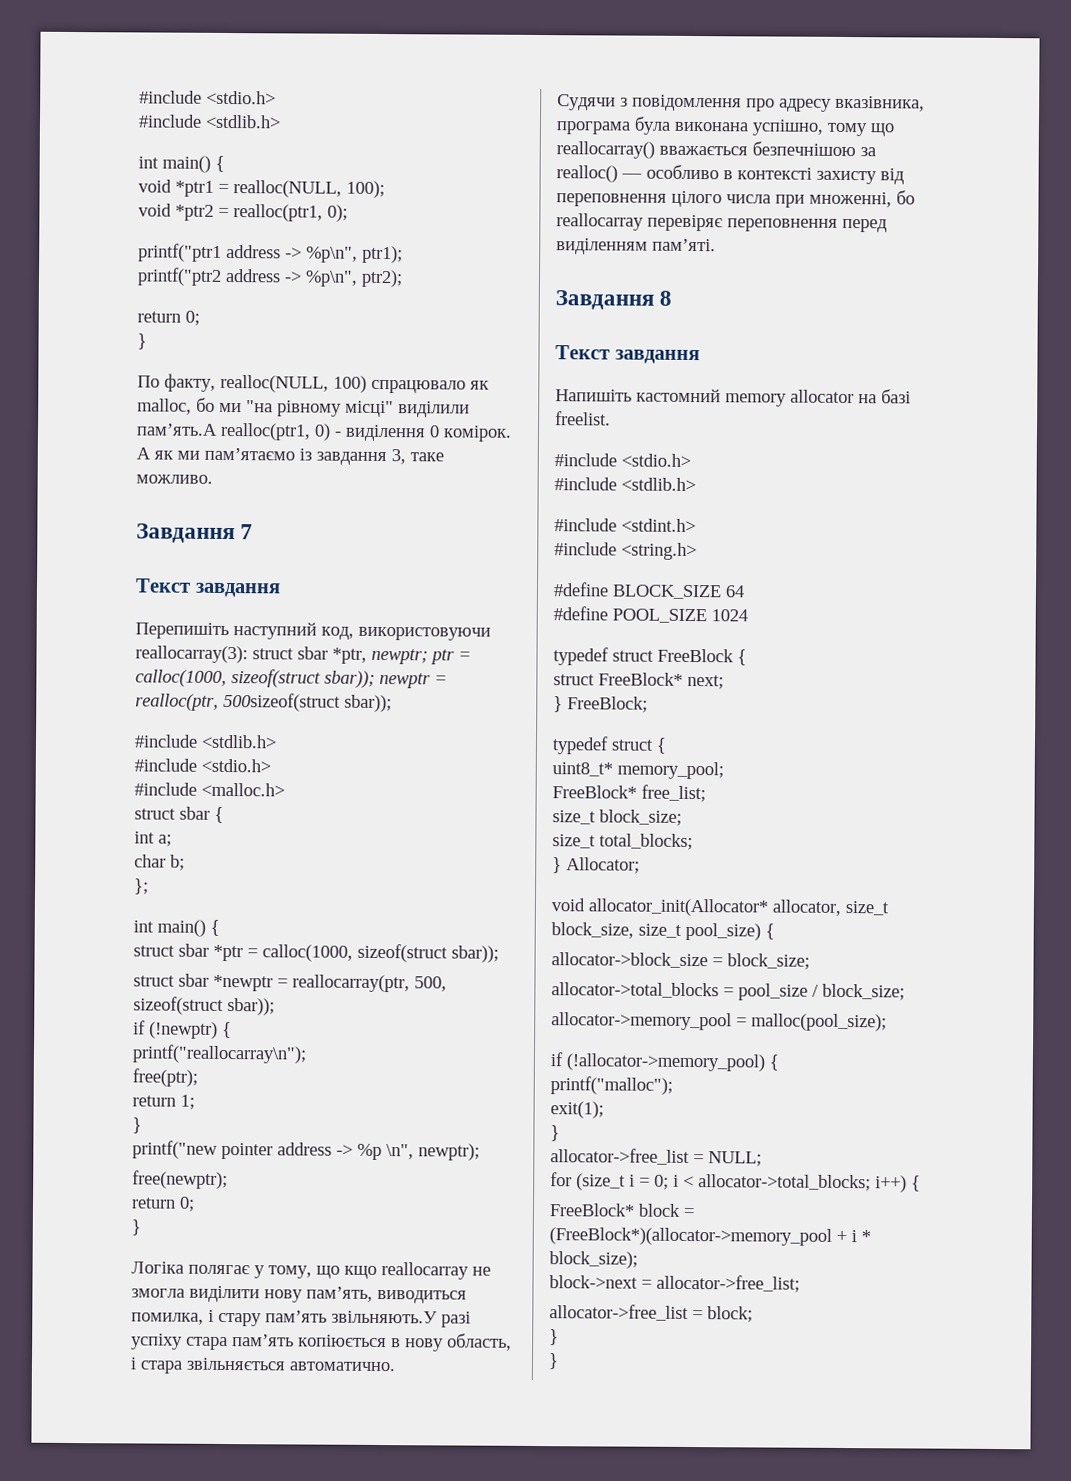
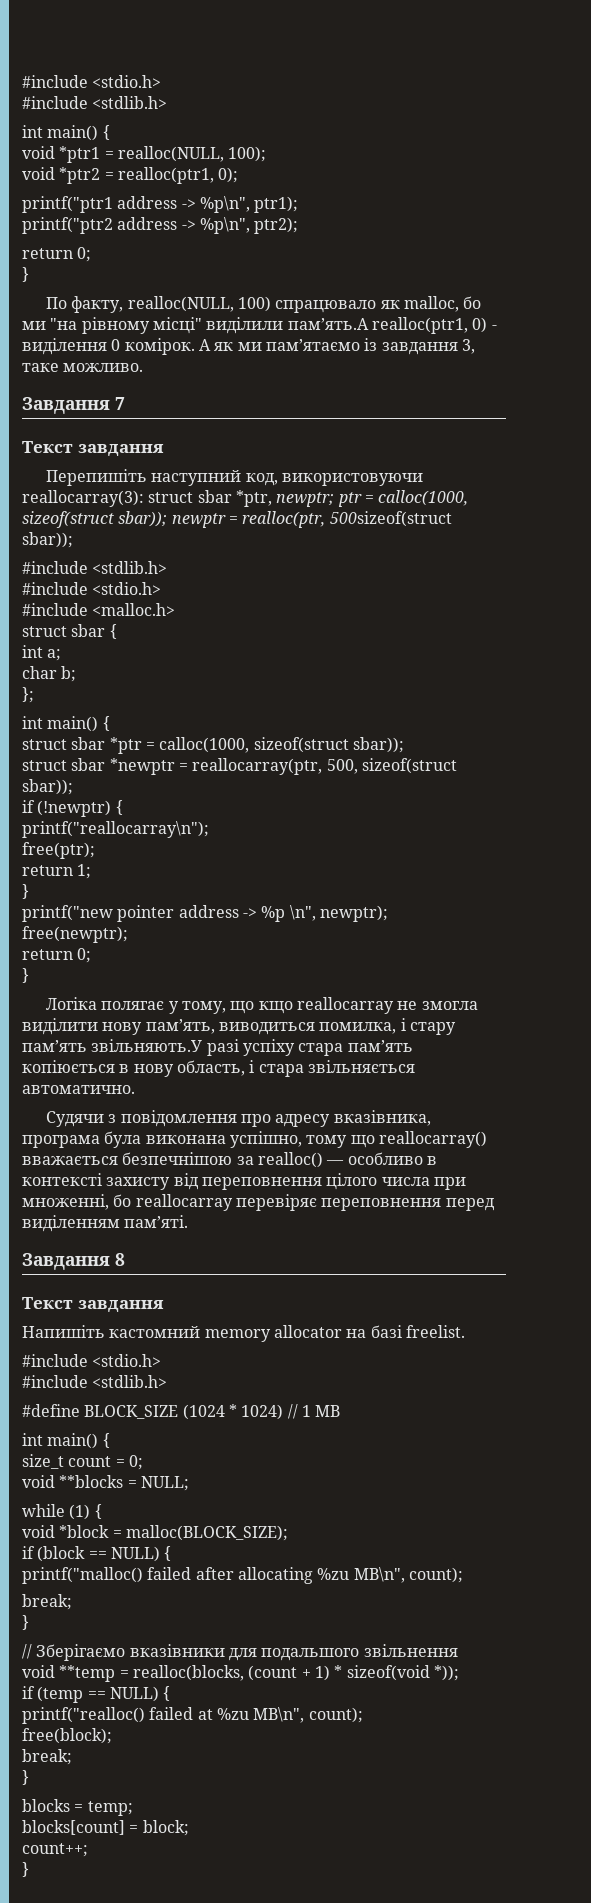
[554,518,696,533] [554,542,697,561] [553,582,745,600] [553,606,748,624] [553,647,747,666] [553,672,724,690] [553,696,648,713] [552,736,667,755] [552,761,724,780] [552,784,706,803] [552,809,682,826] [552,833,693,851] [552,857,640,874] [551,898,889,917] [551,922,775,941] [551,952,810,970] [551,982,905,1001] [551,1012,887,1032] [550,1052,779,1072] [550,1076,673,1095] [550,1101,604,1119] [550,1125,560,1142] [550,1148,762,1167] [550,1172,921,1193] [549,1203,694,1218] [549,1227,871,1246] [549,1251,638,1269] [549,1274,800,1293] [549,1304,689,1321] #include <stdint.h> // #include <string.h> // #define BLOCK_SIZE 64 // #define POOL_SIZE 1024 // typedef struct FreeBlock { // struct FreeBlock* next; // } FreeBlock; // typedef struct { // uint8_t* memory_pool; // FreeBlock* free_list; // size_t block_size; // size_t total_blocks; // } Allocator; // void allocator_init(Allocator* allocator, size_t block_size, size_t pool_size) { // allocator->block_size = block_size; // allocator->total_blocks = pool_size / block_size; // allocator->memory_pool = malloc(pool_size); // if (!allocator->memory_pool) { // printf("malloc"); // exit(1); // } // allocator->free_list = NULL; // for (size_t i = 0; i < allocator->total_blocks; i++) { // FreeBlock* block = (FreeBlock*)(allocator->memory_pool + i * block_size); // block->next = allocator->free_list; // allocator->free_list -> [22,1404,341,1420] [22,1433,110,1449] [22,1454,143,1470] [22,1475,189,1491] [22,1504,102,1520] [22,1525,288,1541] [22,1546,172,1562] [22,1567,463,1584] [22,1594,72,1610] [22,1615,29,1630] [22,1644,458,1661] [22,1665,459,1682] [22,1686,171,1703] [22,1707,363,1724] [22,1728,112,1744] [22,1749,72,1765] [22,1770,29,1785] [22,1799,133,1816] [22,1820,125,1835] #define BLOCK_SIZE (1024 * 1024) // 1 MB // int main() { // size_t count = 0; // void **blocks = NULL; // while (1) { // void *block = malloc(BLOCK_SIZE); // if (block == NULL) { // printf("malloc() failed after allocating %zu MB\n", count); // break; // } // // Зберігаємо вказівники для подальшого звільнення // void **temp = realloc(blocks, (count + 1) * sizeof(void *)); // if (temp == NULL) { // printf("realloc() failed at %zu MB\n", count); // free(block); // break; // } // blocks = temp; // blocks[count]
[549,1329,559,1346] } -> [22,1843,88,1857] count++;

